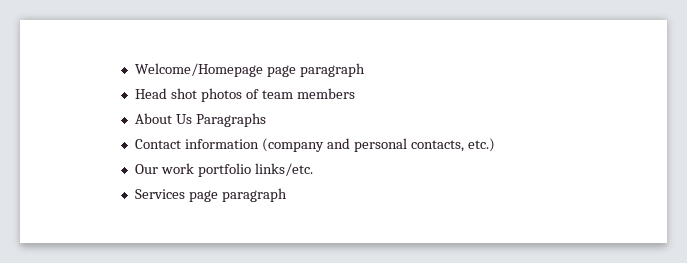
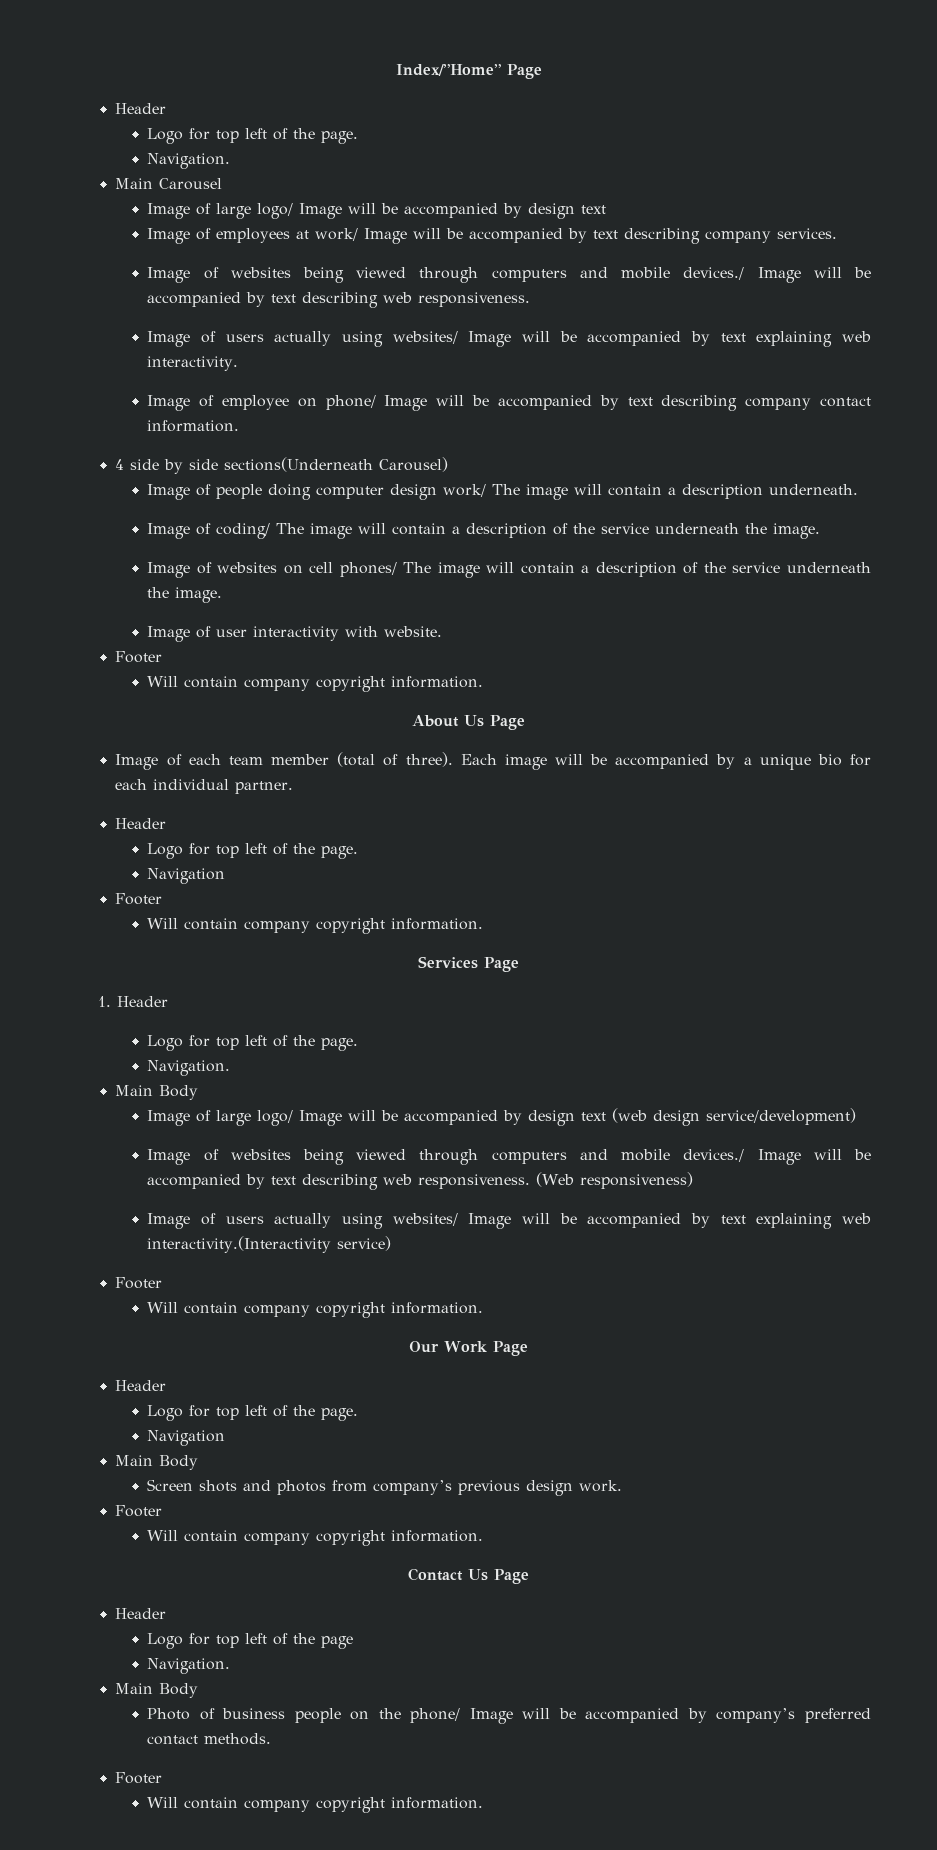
[135,63,366,77] [135,88,356,102] [135,113,267,127] [135,138,495,152] [135,163,314,177] [135,188,288,202] Welcome/Homepage page paragraph // Head shot photos of team members // About Us Paragraphs // Contact information (company and personal contacts, etc.) // Our work portfolio links/etc. // Services page paragraph -> [395,64,542,79] [115,103,167,114] [147,128,359,144] [147,153,231,169] [115,178,223,190] [147,203,607,219] [147,228,838,244] [147,267,871,283] [147,292,531,308] [147,331,871,347] [147,356,239,371] [147,395,871,411] [147,420,240,432] [115,457,449,474] [147,484,859,500] [147,523,821,539] [147,562,871,578] [147,587,223,603] [147,626,443,642] [115,651,163,663] [147,676,484,692] [412,715,525,730] [115,752,872,770] [115,779,294,794] [115,818,167,829] [147,843,359,859] [147,868,226,884] [115,893,163,905] [147,918,484,934] [418,956,519,972] [97,996,168,1007] [147,1035,359,1051] [147,1060,231,1076] [115,1085,199,1100] [147,1108,857,1126] [147,1149,871,1165] [147,1172,694,1190] [147,1213,871,1229] [147,1236,392,1253] [115,1277,163,1289] [147,1302,484,1318] [409,1341,528,1356] [115,1380,167,1391] [147,1405,359,1421] [147,1430,226,1446] [115,1455,199,1470] [147,1479,623,1496] [115,1505,163,1517] [147,1530,484,1546] [408,1568,529,1584] [115,1608,167,1619] [147,1633,354,1649] [147,1658,231,1674] [115,1683,199,1698] [147,1708,872,1724] [147,1733,272,1745] [115,1772,163,1784] [147,1797,484,1813] Index/”Home” Page // Header // Logo for top left of the page. // Navigation. // Main Carousel // Image of large logo/ Image will be accompanied by design text // Image of employees at work/ Image will be accompanied by text describing company services. // Image of websites being viewed through computers and mobile devices./ Image will be accompanied by text describing web responsiveness. // Image of users actually using websites/ Image will be accompanied by text explaining web interactivity. // Image of employee on phone/ Image will be accompanied by text describing company contact information. // 4 side by side sections(Underneath Carousel) // Image of people doing computer design work/ The image will contain a description underneath. // Image of coding/ The image will contain a description of the service underneath the image. // Image of websites on cell phones/ The image will contain a description of the service underneath the image. // Image of user interactivity with website. // Footer // Will contain company copyright information. // About Us Page // Image of each team member (total of three). Each image will be accompanied by a unique bio for each individual partner. // Header // Logo for top left of the page. // Navigation // Footer // Will contain company copyright information. // Services Page // 1. Header // Logo for top left of the page. // Navigation. // Main Body // Image of large logo/ Image will be accompanied by design text (web design service/development) // Image of websites being viewed through computers and mobile devices./ Image will be accompanied by text describing web responsiveness. (Web responsiveness) // Image of users actually using websites/ Image will be accompanied by text explaining web interactivity.(Interactivity service) // Footer // Will contain company copyright information. // Our Work Page // Header // Logo for top left of the page. // Navigation // Main Body // Screen shots and photos from company’s previous design work. // Footer // Will contain company copyright information. // Contact Us Page // Header // Logo for top left of the page // Navigation. // Main Body // Photo of business people on the phone/ Image will be accompanied by company’s preferred contact methods. // Footer // Will contain company copyright information.

